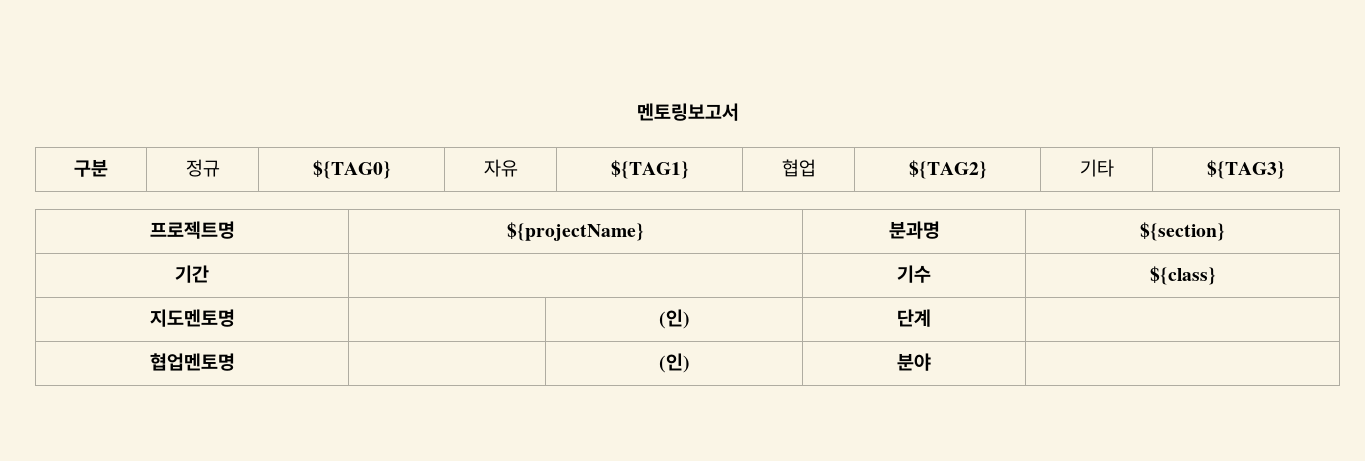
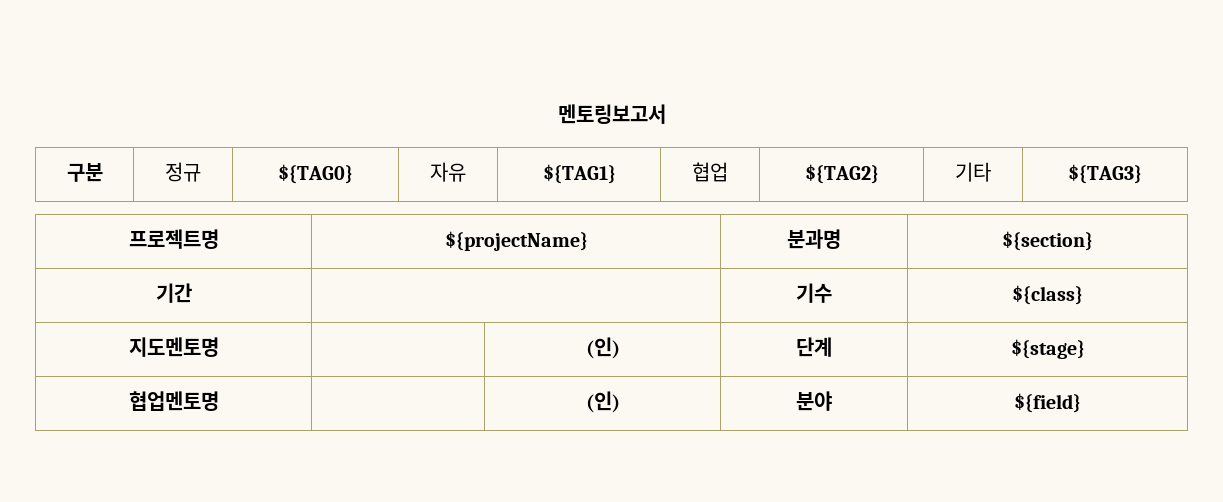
(931, 318) none -> [1010,339,1085,359] ${stage}
(931, 362) none -> [1014,393,1081,413] ${field}

